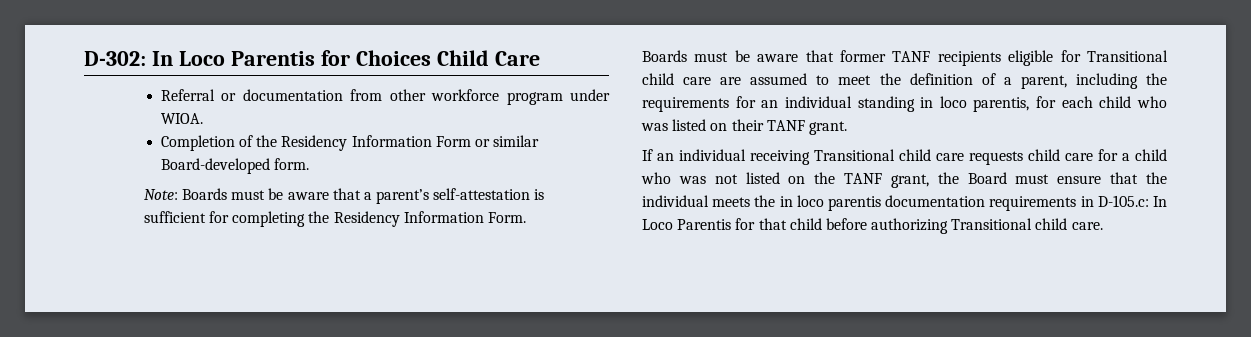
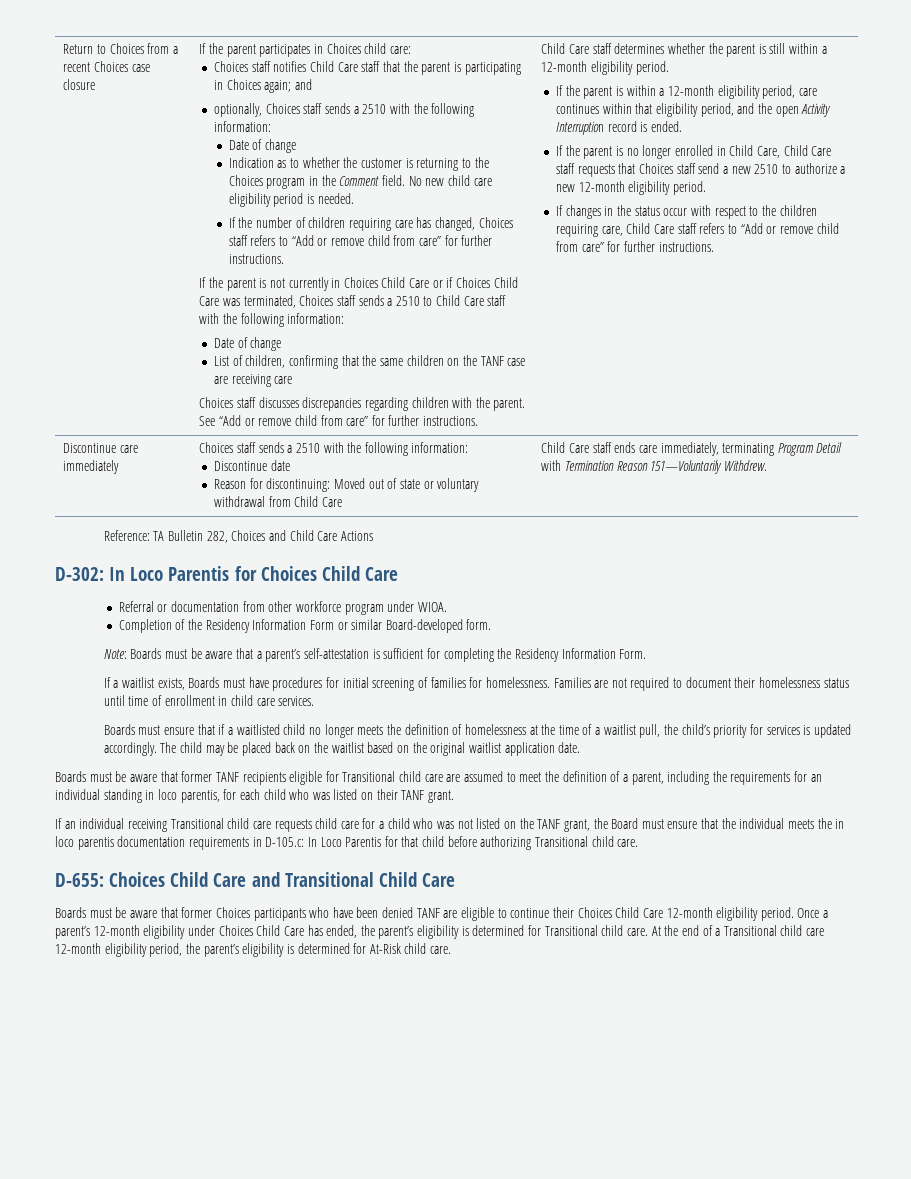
(84, 58) none -> [63,43,178,54] [63,61,150,72] [63,79,96,90] [199,43,411,57] [214,61,521,75] [214,79,313,93] [214,103,475,117] [214,121,272,132] [228,139,297,153] [228,157,489,171] [228,175,492,189] [228,193,354,207] [228,217,513,231] [228,235,493,246] [228,254,284,264] [199,277,518,291] [199,295,507,308] [199,313,345,327] [214,337,282,351] [214,355,526,369] [214,374,293,387] [199,397,526,411] [199,415,479,426] [541,43,827,57] [541,61,669,75] [556,85,817,99] [556,103,832,117] [556,121,683,135] [556,145,832,159] [556,163,846,177] [556,181,707,195] [556,205,817,219] [556,223,839,237] [556,241,714,252] [63,443,138,453] [63,460,120,474] [199,442,469,456] [214,460,290,471] [214,478,480,492] [214,496,343,507] [541,442,843,456] [541,460,767,474] [103,530,373,543] Return to Choices from a recent Choices case closure | If the parent participates in Choices child care: // Choices staff notifies Child Care staff that the parent is participating in Choices again; and // optionally, Choices staff sends a 2510 with the following information: // Date of change // Indication as to whether the customer is returning to the Choices program in the Comment field. No new child care eligibility period is needed. // If the number of children requiring care has changed, Choices staff refers to “Add or remove child from care” for further instructions. // If the parent is not currently in Choices Child Care or if Choices Child Care was terminated, Choices staff sends a 2510 to Child Care staff with the following information: // Date of change // List of children, confirming that the same children on the TANF case are receiving care // Choices staff discusses discrepancies regarding children with the parent. See “Add or remove child from care” for further instructions. | Child Care staff determines whether the parent is still within a 12-month eligibility period. // If the parent is within a 12-month eligibility period, care continues within that eligibility period, and the open Activity Interruption record is ended. // If the parent is no longer enrolled in Child Care, Child Care staff requests that Choices staff send a new 2510 to authorize a new 12-month eligibility period. // If changes in the status occur with respect to the children requiring care, Child Care staff refers to “Add or remove child from care” for further instructions. // Discontinue care immediately | Choices staff sends a 2510 with the following information: // Discontinue date // Reason for discontinuing: Moved out of state or voluntary withdrawal from Child Care | Child Care staff ends care immediately, terminating Program Detail with Termination Reason 151—Voluntarily Withdrew. // Reference: TA Bulletin 282, Choices and Child Care Actions //
(526, 217) none -> [103,677,849,691] [103,695,315,706] [103,724,851,738] [103,742,581,756] // If a waitlist exists, Boards must have procedures for initial screening of families for homelessness. Families are not required to document their homelessness status until time of enrollment in child care services. // Boards must ensure that if a waitlisted child no longer meets the definition of homelessness at the time of a waitlist pull, the child’s priority for services is updated accordingly. The child may be placed back on the waitlist based on the original waitlist application date.
(1103, 226) none -> [55,872,455,887] [55,907,829,921] [55,925,825,939] [55,943,452,957] // D-655: Choices Child Care and Transitional Child Care // Boards must be aware that former Choices participants who have been denied TANF are eligible to continue their Choices Child Care 12-month eligibility period. Once a parent’s 12-month eligibility under Choices Child Care has ended, the parent’s eligibility is determined for Transitional child care. At the end of a Transitional child care 12-month eligibility period, the parent’s eligibility is determined for At-Risk child care.

